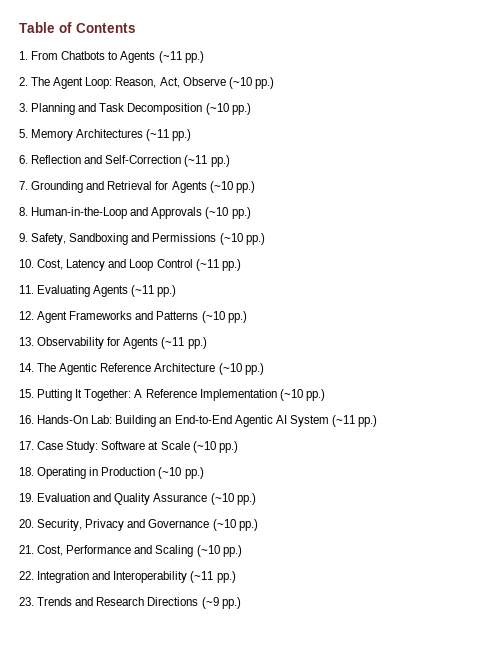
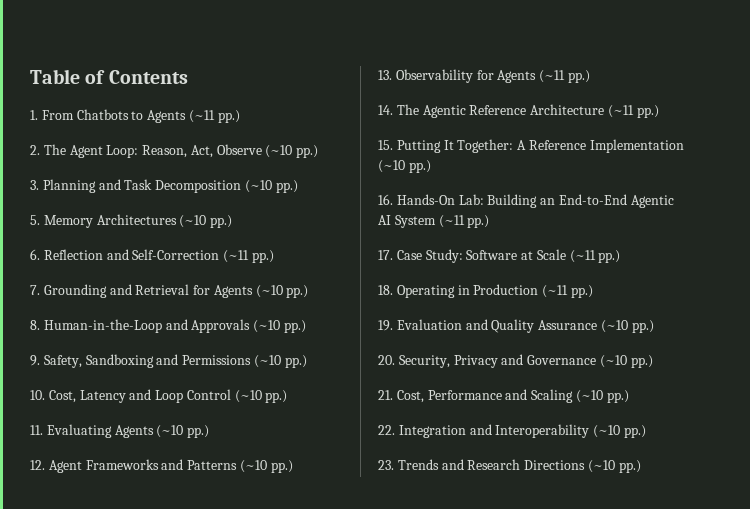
[146,129,170,141] (~11 -> [179,215,207,228] (~10
[195,259,219,271] (~11 -> [234,390,262,403] (~10
[131,285,155,297] (~11 -> [156,425,184,438] (~10
[218,363,242,375] (~10 -> [607,105,634,118] (~11
[192,441,216,453] (~10 -> [569,250,596,263] (~11
[158,467,182,479] (~10 -> [542,285,569,298] (~11
[190,571,214,583] (~11 -> [593,425,621,438] (~10
[201,597,219,609] (~9 -> [587,460,615,473] (~10

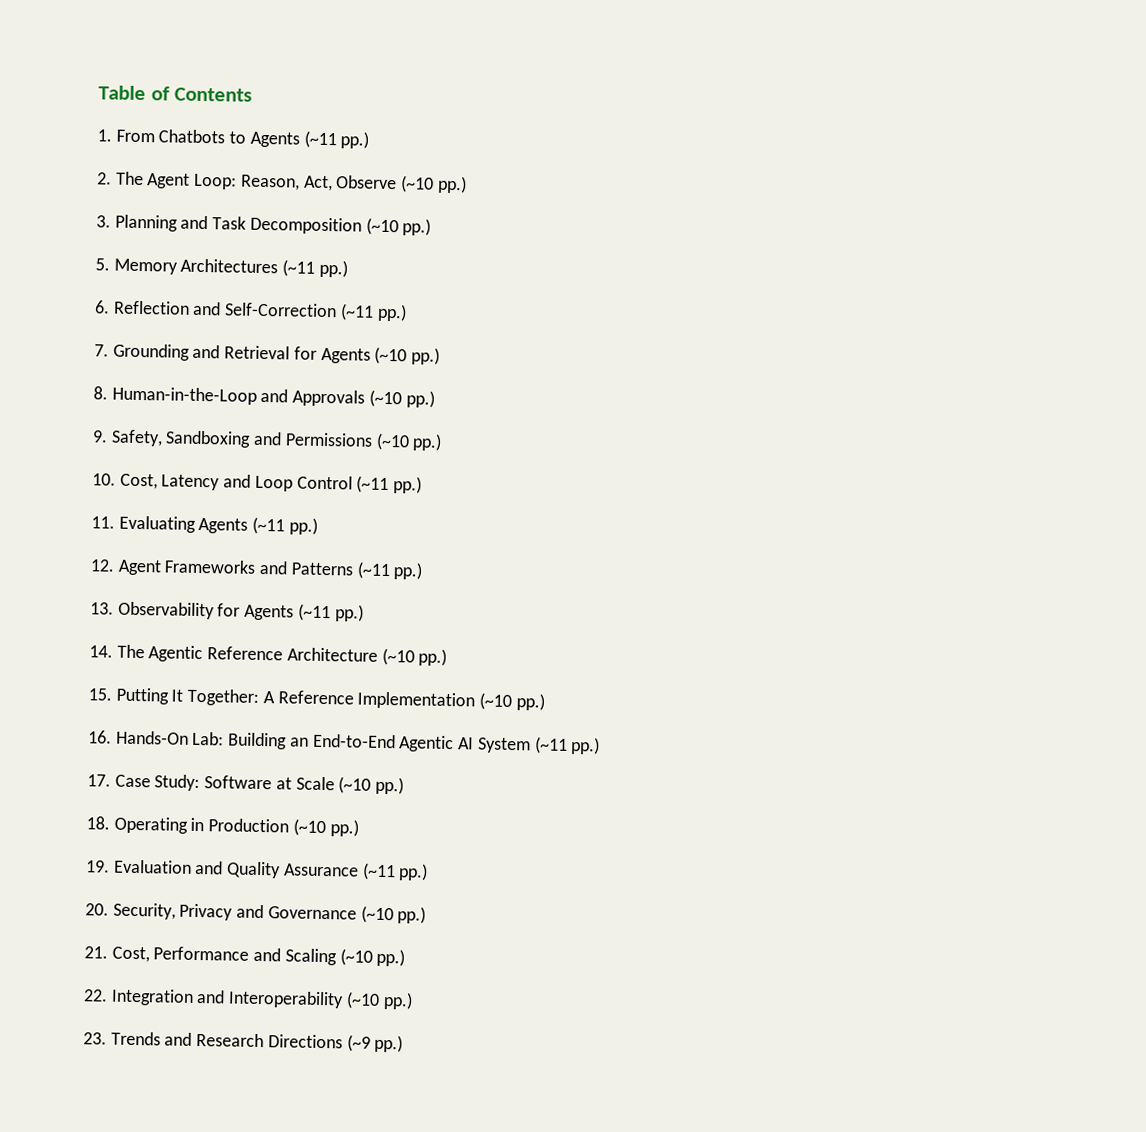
[179,215,207,228] (~10 -> [282,259,316,277] (~11
[234,390,262,403] (~10 -> [356,475,390,494] (~11
[156,425,184,438] (~10 -> [252,516,286,535] (~11
[239,460,267,473] (~10 -> [356,561,391,580] (~11
[607,105,634,118] (~11 -> [381,647,415,666] (~10
[569,250,596,263] (~11 -> [338,776,372,794] (~10
[542,285,569,298] (~11 -> [292,818,326,837] (~10
[600,320,628,333] (~10 -> [361,862,396,881] (~11
[587,460,615,473] (~10 -> [346,1034,371,1052] (~9

